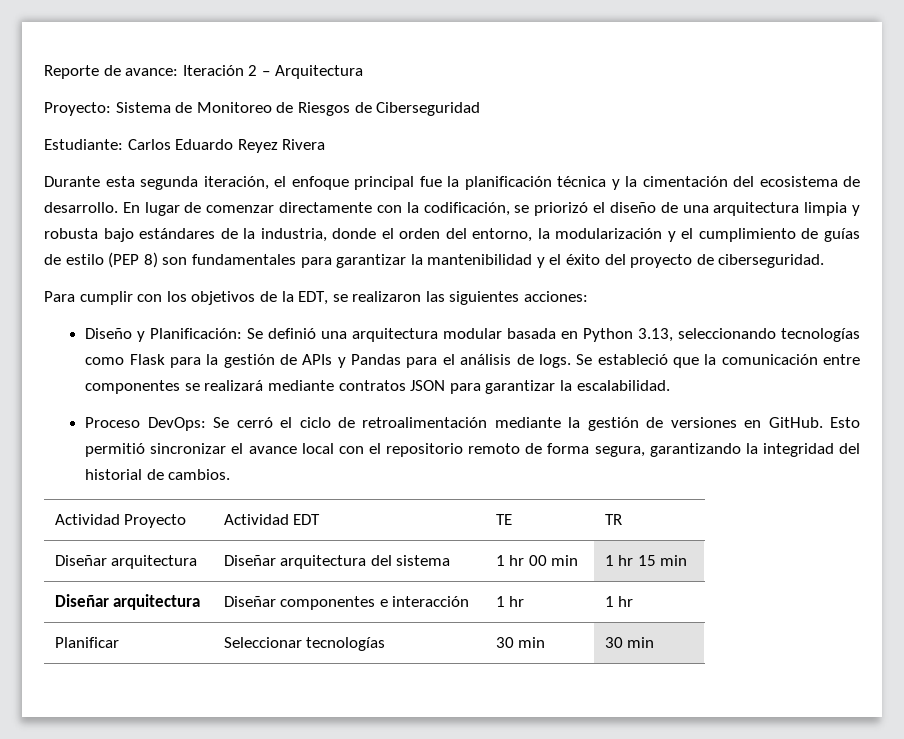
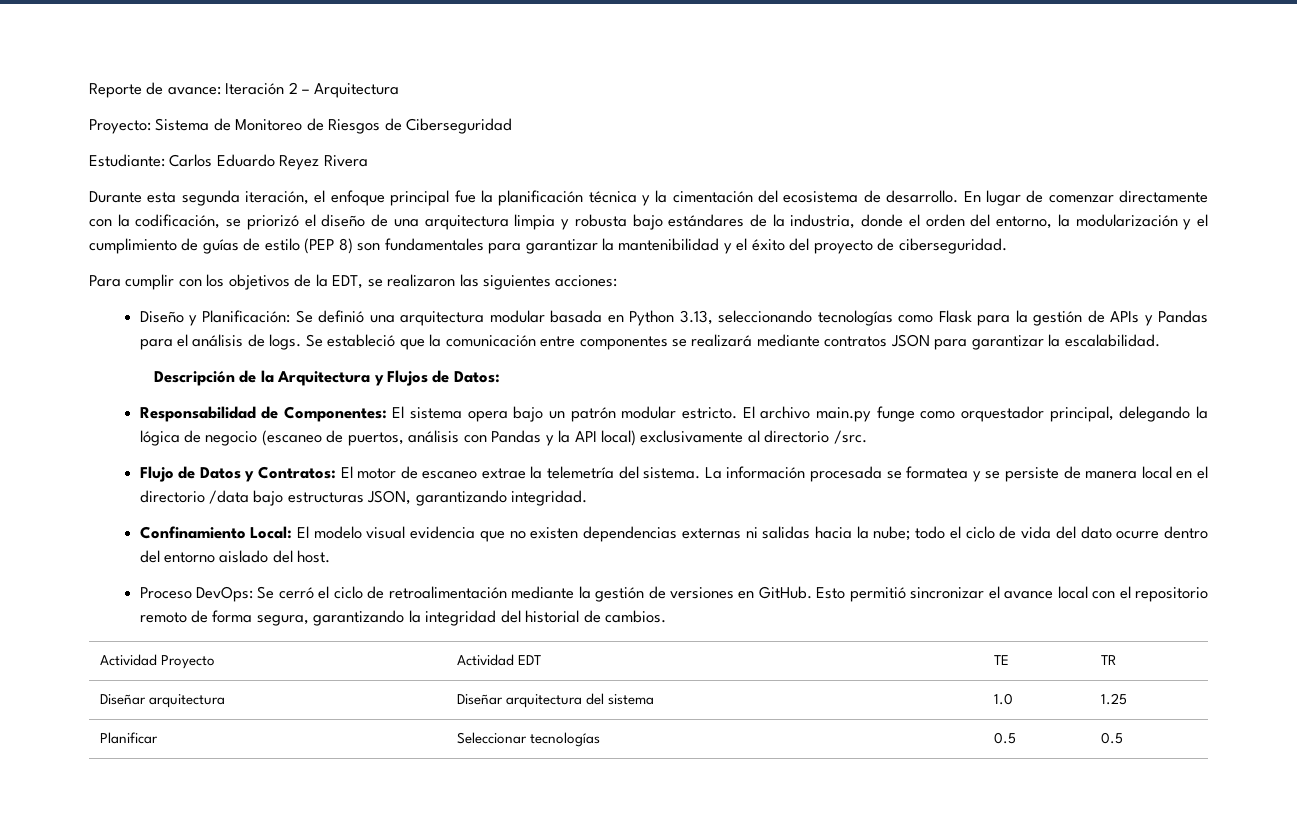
(670, 385) none -> [153,370,500,386] [139,406,1208,422] [139,430,867,446] [139,466,1208,482] [139,490,588,506] [139,526,1208,542] [139,550,331,563] // Descripción de la Arquitectura y Flujos de Datos: // Responsabilidad de Componentes: El sistema opera bajo un patrón modular estricto. El archivo main.py funge como orquestador principal, delegando la lógica de negocio (escaneo de puertos, análisis con Pandas y la API local) exclusivamente al directorio /src. // Flujo de Datos y Contratos: El motor de escaneo extrae la telemetría del sistema. La información procesada se formatea y se persiste de manera local en el directorio /data bajo estructuras JSON, garantizando integridad. // Confinamiento Local: El modelo visual evidencia que no existen dependencias externas ni salidas hacia la nube; todo el ciclo de vida del dato ocurre dentro del entorno aislado del host.
[495,555,579,566] [604,555,688,566] [54,594,201,610] [223,596,470,610] [495,596,525,607] [604,596,634,607] 1 hr 00 min | 1 hr 15 min // Diseñar arquitectura | Diseñar componentes e interacción | 1 hr | 1 hr -> [993,693,1013,705] [1100,693,1127,705] 1.0 | 1.25
[495,637,546,648] [604,637,655,648] 30 min | 30 min -> [993,732,1016,744] [1100,732,1123,744] 0.5 | 0.5

